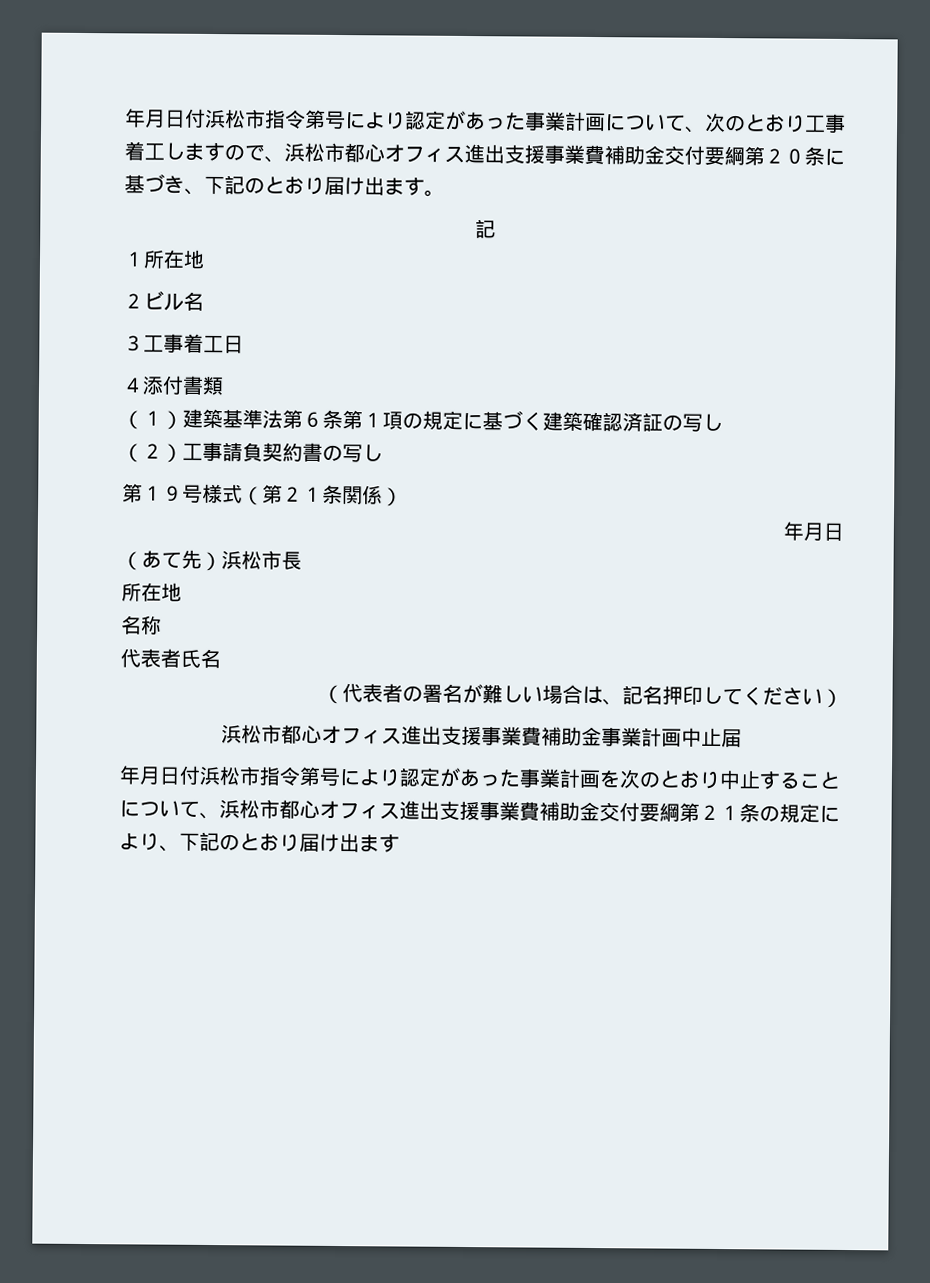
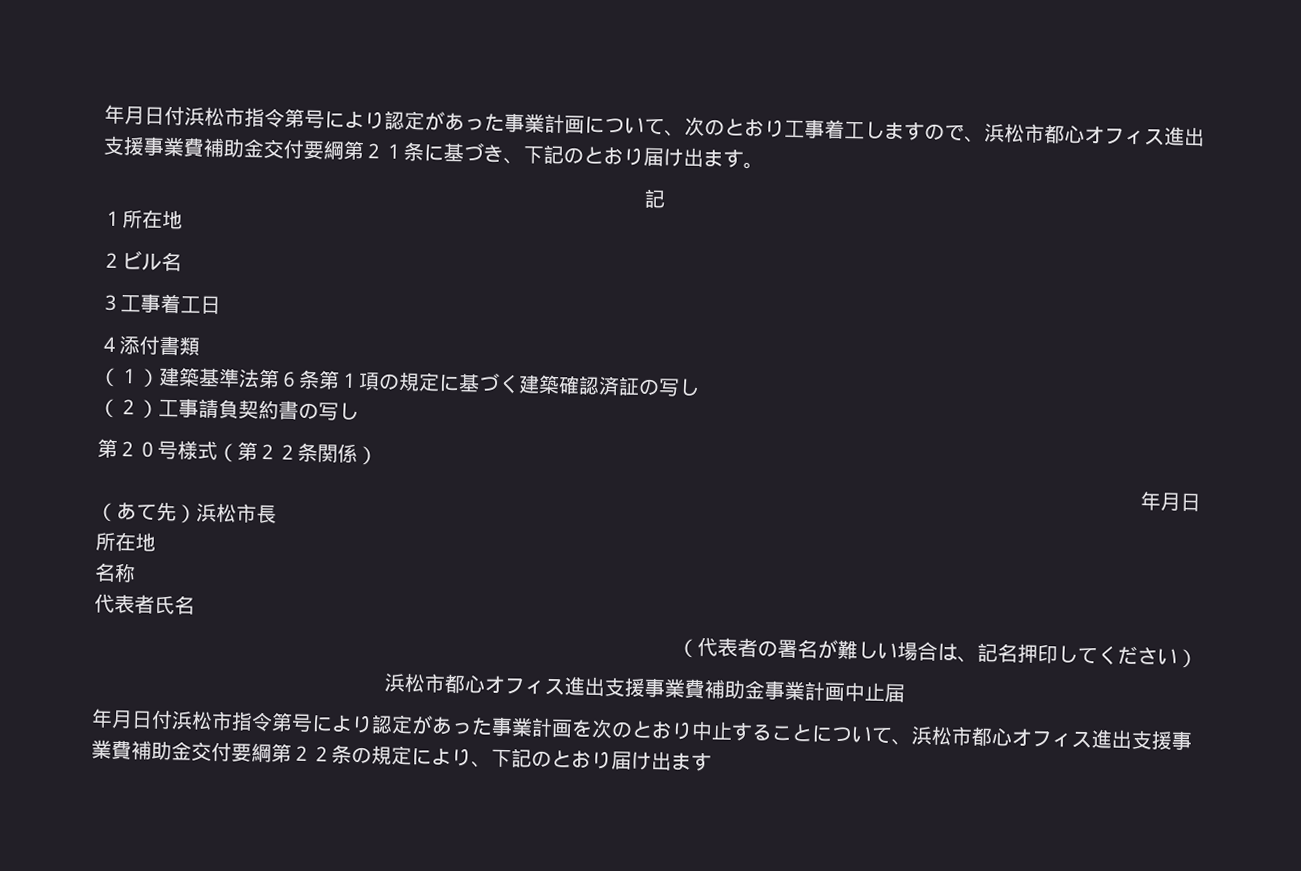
[784,148,805,165] ０ -> [383,143,404,159] １
[142,485,183,502] １９ -> [117,441,158,458] ２０
[302,486,323,502] １ -> [277,444,298,460] ２
[719,805,740,821] １ -> [311,746,332,762] ２

